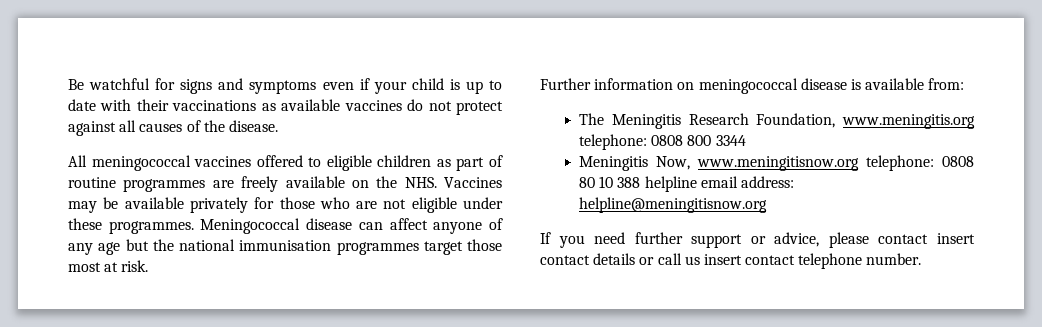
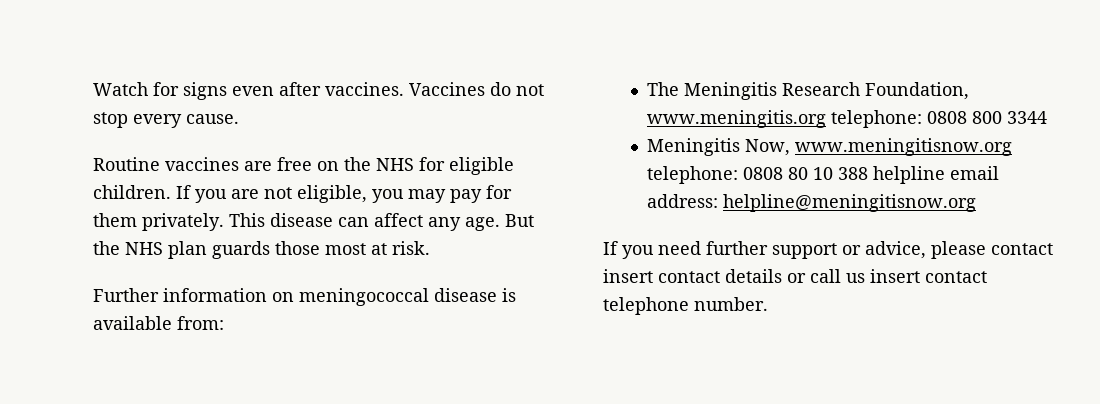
[68,78,502,94] [68,99,504,115] [68,120,278,136] [68,155,503,171] [68,176,502,192] [68,197,504,213] [68,218,504,234] [68,239,463,255] Be watchful for signs and symptoms even if your child is up to date with their vaccinations as available vaccines do not protect against all causes of the disease. // All meningococcal vaccines offered to eligible children as part of routine programmes are freely available on the NHS. Vaccines may be available privately for those who are not eligible under these programmes. Meningococcal disease can affect anyone of any age but the national immunisation programmes target -> [93,82,544,100] [93,112,239,128] [93,157,514,175] [93,185,512,203] [93,213,534,231] [93,241,270,259] Watch for signs even after vaccines. Vaccines do not stop every cause. // Routine vaccines are free on the NHS for eligible children. If you are not eligible, you may pay for them privately. This disease can affect any age. But the NHS plan guards

